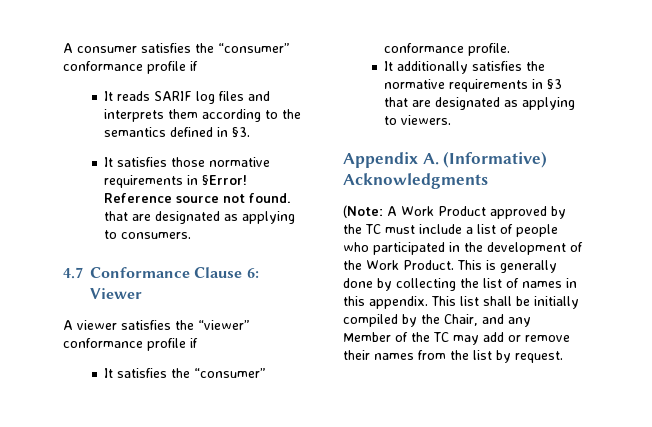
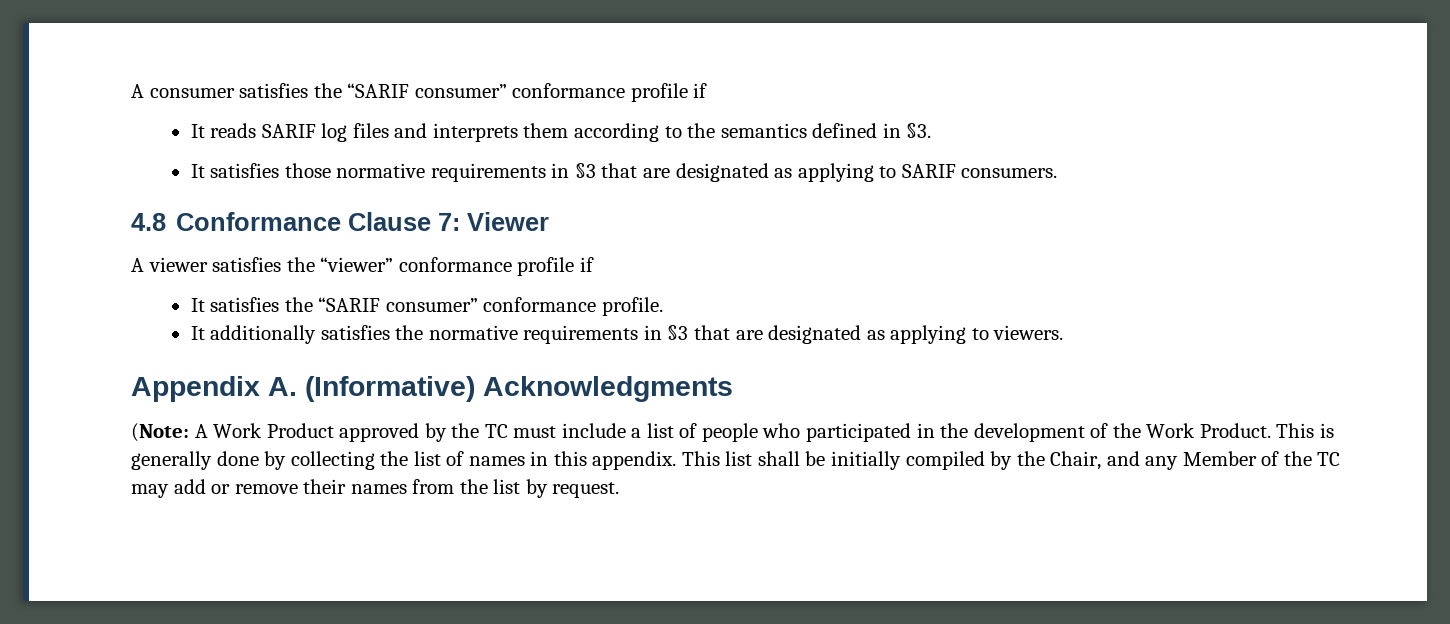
[218,43,290,53] “consumer” -> [347,83,507,98] “SARIF consumer”
[202,175,248,186] [104,193,292,203] [104,211,296,224] [104,230,118,239] §Error! Reference source not found. that are designated as applying to -> [574,163,956,182] §3 that are designated as applying to SARIF
[63,267,83,279] 4.7 -> [131,213,166,231] 4.8
[246,268,259,278] 6: -> [438,213,461,231] 7:
[194,368,267,378] “consumer” -> [318,297,478,312] “SARIF consumer”

